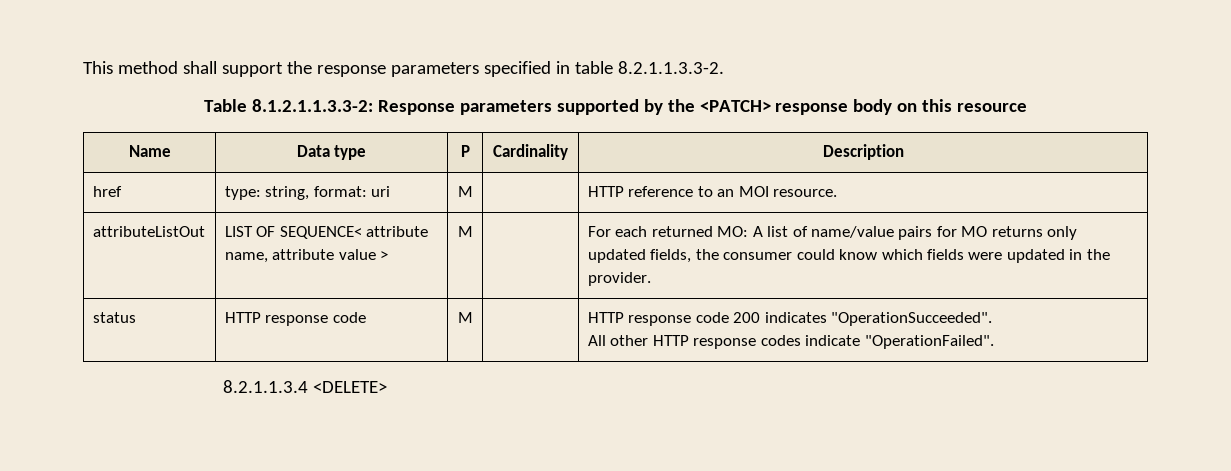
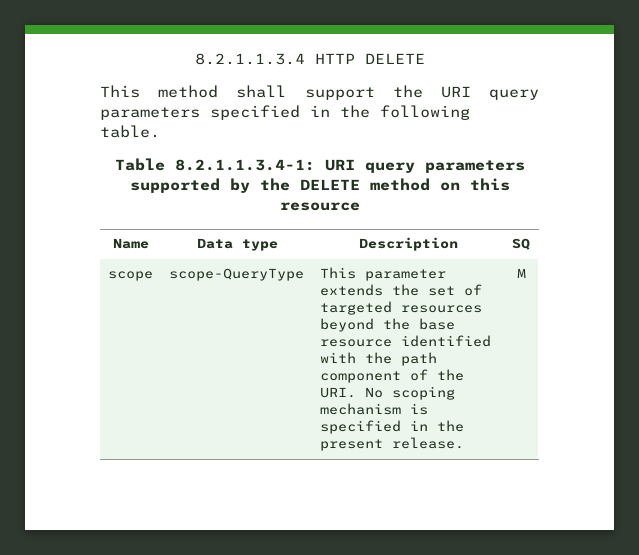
(83, 67) none -> [194,53,425,65] 8.2.1.1.3.4 HTTP DELETE //
[316,65,386,77] response -> [440,86,539,100] URI query
[574,61,724,74] [203,99,455,115] table 8.2.1.1.3.3-2. // Table 8.1.2.1.1.3.3-2: Response -> [340,105,470,120] [100,125,160,138] [114,158,415,173] the following table. // Table 8.2.1.1.3.4-1: URI query
[699,99,893,115] <PATCH> response body -> [299,178,430,191] DELETE method
[460,145,470,157] [493,144,568,160] [822,144,904,160] [92,186,122,197] [224,186,391,200] [457,186,473,197] [587,186,838,197] [92,226,205,237] [224,226,429,239] [224,249,389,263] [457,226,473,237] [587,226,1078,240] [587,249,1110,263] [587,272,651,286] [92,312,136,323] [224,312,366,326] [457,312,473,323] [587,312,993,326] [587,335,994,349] [222,380,387,393] P | Cardinality | Description // href | type: string, format: uri | M | | HTTP reference to an MOI resource. // attributeListOut | LIST OF SEQUENCE< attribute name, attribute value > | M | | For each returned MO: A list of name/value pairs for MO returns only updated fields, the consumer could know which fields were updated in the provider. // status | HTTP response code | M | | HTTP response code 200 indicates "OperationSucceeded". // All other HTTP response codes indicate "OperationFailed". // 8.2.1.1.3.4 <DELETE> -> [358,237,458,251] [512,238,530,250] [107,271,153,281] [168,268,304,281] [319,267,446,281] [319,284,482,296] [319,301,482,315] [319,318,455,332] [319,335,491,347] [319,352,437,366] [319,369,464,383] [319,386,455,400] [319,403,428,415] [319,420,464,434] [319,437,464,451] [516,268,526,278] Description | SQ // scope | scope-QueryType | This parameter extends the set of targeted resources beyond the base resource identified with the path component of the URI. No scoping mechanism is specified in the present release. | M

